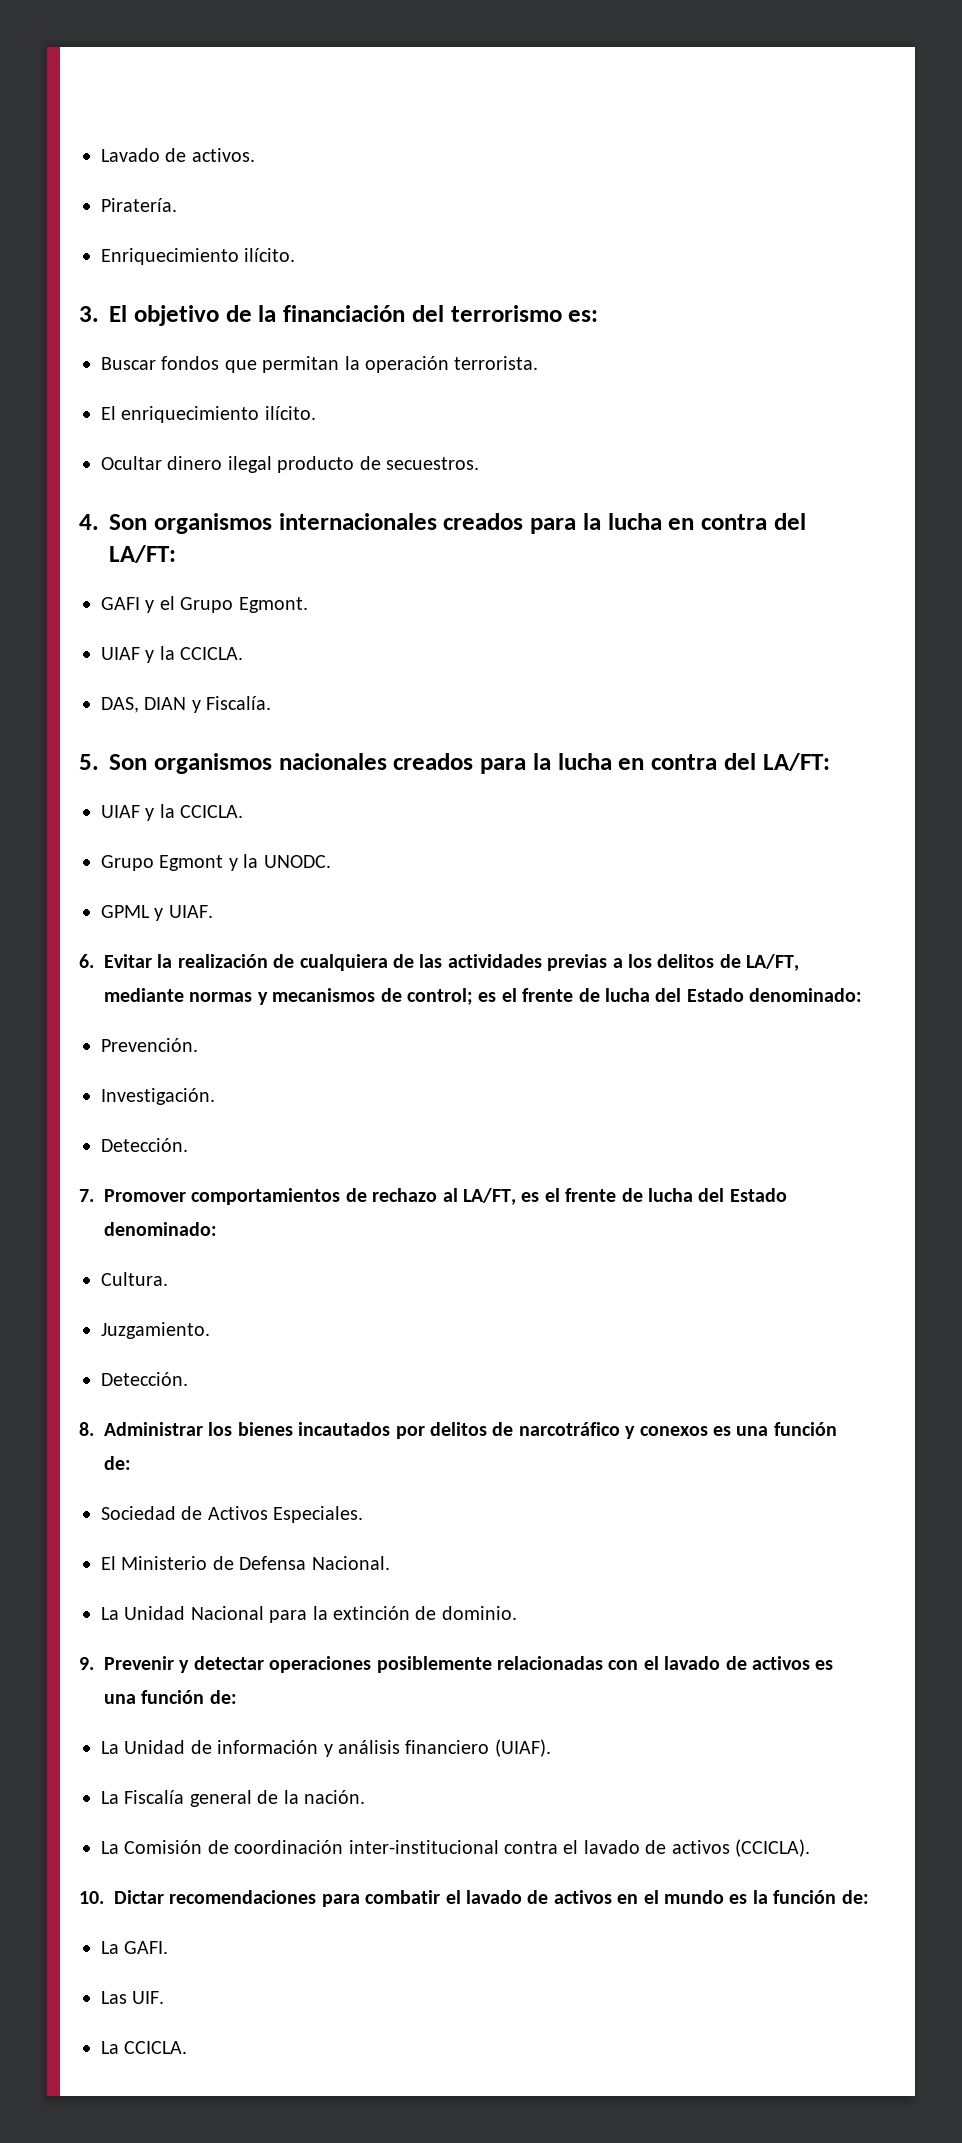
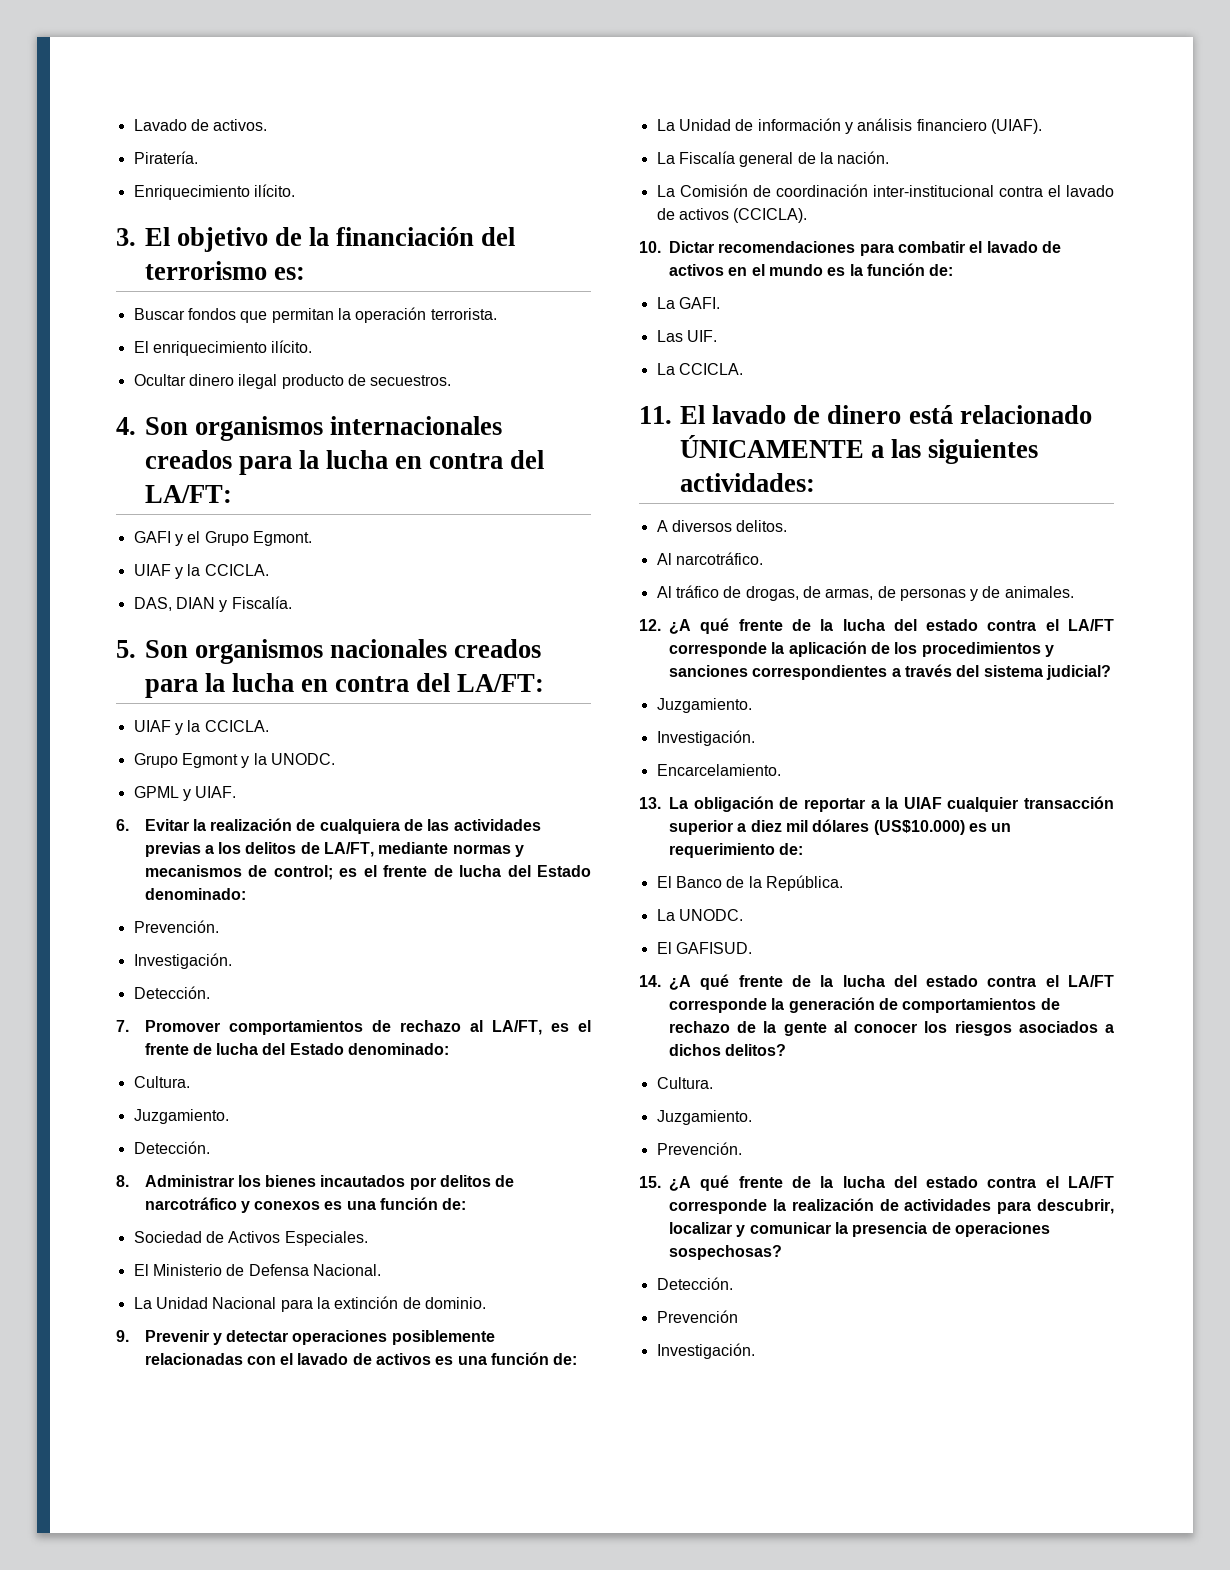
(188, 2047) none -> [639,405,1092,424] [680,435,1039,464] [680,473,815,492] [656,520,788,532] [656,552,763,565] [656,585,1074,601] [639,618,1114,634] [669,641,1054,657] [669,664,1111,680] [656,698,752,713] [656,730,755,746] [656,764,781,776] [639,796,1114,812] [669,819,1012,835] [669,843,804,858] [656,875,843,891] [656,909,743,921] [656,942,752,954] [639,974,1114,990] [669,997,1060,1013] [669,1021,1114,1036] [669,1044,787,1056] [656,1077,713,1089] [656,1110,752,1125] [656,1142,742,1155] [639,1175,1114,1191] [669,1198,1114,1214] [669,1222,1050,1237] [669,1245,782,1260] [656,1277,733,1290] [656,1310,738,1323] [656,1343,755,1359] // 11. El lavado de dinero está relacionado ÚNICAMENTE a las siguientes actividades: // A diversos delitos. // Al narcotráfico. // Al tráfico de drogas, de armas, de personas y de animales. // 12. ¿A qué frente de la lucha del estado contra el LA/FT corresponde la aplicación de los procedimientos y sanciones correspondientes a través del sistema judicial? // Juzgamiento. // Investigación. // Encarcelamiento. // 13. La obligación de reportar a la UIAF cualquier transacción superior a diez mil dólares (US$10.000) es un requerimiento de: // El Banco de la República. // La UNODC. // El GAFISUD. // 14. ¿A qué frente de la lucha del estado contra el LA/FT corresponde la generación de comportamientos de rechazo de la gente al conocer los riesgos asociados a dichos delitos? // Cultura. // Juzgamiento. // Prevención. // 15. ¿A qué frente de la lucha del estado contra el LA/FT corresponde la realización de actividades para descubrir, localizar y comunicar la presencia de operaciones sospechosas? // Detección. // Prevención // Investigación.

